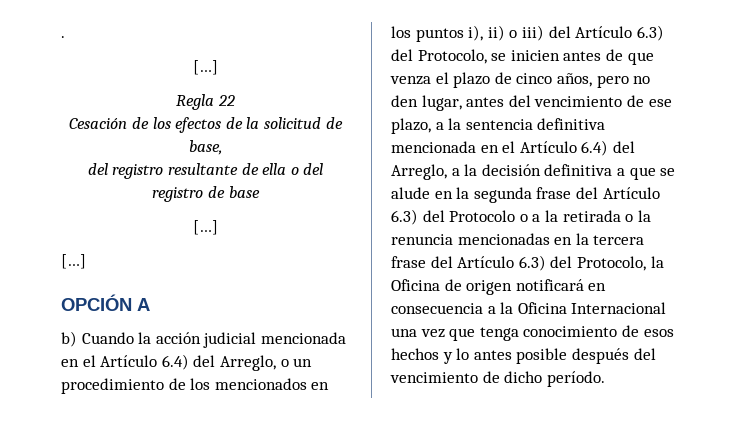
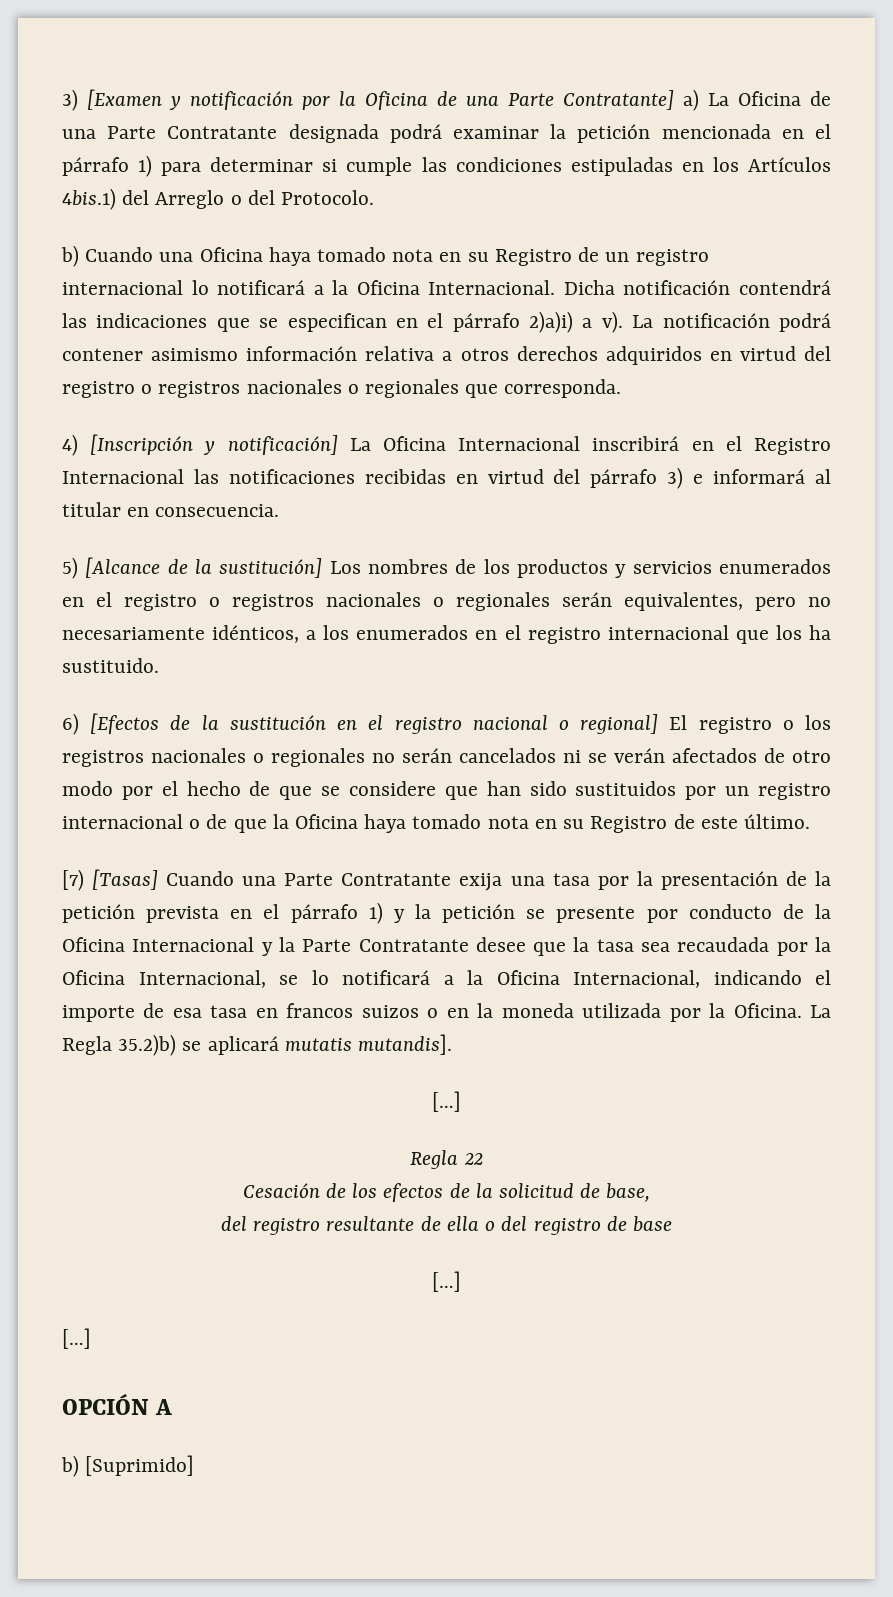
[61,36,65,38] . -> [62,89,831,111] [62,124,832,143] [62,155,831,177] [62,188,375,210] [61,245,709,267] [62,280,831,295] [62,311,831,333] [62,346,832,365] [62,379,622,398] [62,434,832,456] [62,467,831,489] [62,502,280,517] [62,557,831,579] [62,592,831,611] [62,625,831,644] [62,658,159,673] [62,713,831,735] [62,748,831,767] [62,781,831,800] [62,814,810,833] [62,869,832,891] [62,902,831,924] [62,937,831,956] [62,970,831,988] [62,1003,831,1022] [62,1034,453,1056] 3) [Examen y notificación por la Oficina de una Parte Contratante] a) La Oficina de una Parte Contratante designada podrá examinar la petición mencionada en el párrafo 1) para determinar si cumple las condiciones estipuladas en los Artículos 4bis.1) del Arreglo o del Protocolo. // b) Cuando una Oficina haya tomado nota en su Registro de un registro internacional lo notificará a la Oficina Internacional. Dicha notificación contendrá las indicaciones que se especifican en el párrafo 2)a)i) a v). La notificación podrá contener asimismo información relativa a otros derechos adquiridos en virtud del registro o registros nacionales o regionales que corresponda. // 4) [Inscripción y notificación] La Oficina Internacional inscribirá en el Registro Internacional las notificaciones recibidas en virtud del párrafo 3) e informará al titular en consecuencia. // 5) [Alcance de la sustitución] Los nombres de los productos y servicios enumerados en el registro o registros nacionales o regionales serán equivalentes, pero no necesariamente idénticos, a los enumerados en el registro internacional que los ha sustituido. // 6) [Efectos de la sustitución en el registro nacional o regional] El registro o los registros nacionales o regionales no serán cancelados ni se verán afectados de otro modo por el hecho de que se considere que han sido sustituidos por un registro internacional o de que la Oficina haya tomado nota en su Registro de este último. // [7) [Tasas] Cuando una Parte Contratante exija una tasa por la presentación de la petición prevista en el párrafo 1) y la petición se presente por conducto de la Oficina Internacional y la Parte Contratante desee que la tasa sea recaudada por la Oficina Internacional, se lo notificará a la Oficina Internacional, indicando el importe de esa tasa en francos suizos o en la moneda utilizada por la Oficina. La Regla 35.2)b) se aplicará mutatis mutandis].
[81,332,346,348] [61,354,313,371] [61,378,330,394] [391,25,664,42] [391,49,654,65] [390,72,651,88] [391,95,672,111] [391,118,606,134] [391,140,635,156] [391,164,676,180] [391,187,660,203] [391,209,651,225] [391,233,645,245] [391,255,664,271] [391,279,607,295] [391,302,667,314] [391,325,674,341] [391,348,656,364] [390,371,605,387] Cuando la acción judicial mencionada en el Artículo 6.4) del Arreglo, o un procedimiento de los mencionados en los puntos i), ii) o iii) del Artículo 6.3) del Protocolo, se inicien antes de que venza el plazo de cinco años, pero no den lugar, antes del vencimiento de ese plazo, a la sentencia definitiva mencionada en el Artículo 6.4) del Arreglo, a la decisión definitiva a que se alude en la segunda frase del Artículo 6.3) del Protocolo o a la retirada o la renuncia mencionadas en la tercera frase del Artículo 6.3) del Protocolo, la Oficina de origen notificará en consecuencia a la Oficina Internacional una vez que tenga conocimiento de esos hechos y lo antes posible después del vencimiento de dicho período. -> [85,1455,195,1476] [Suprimido]

